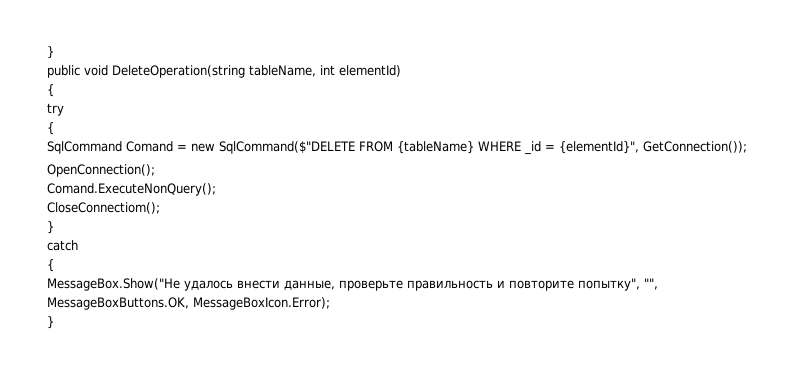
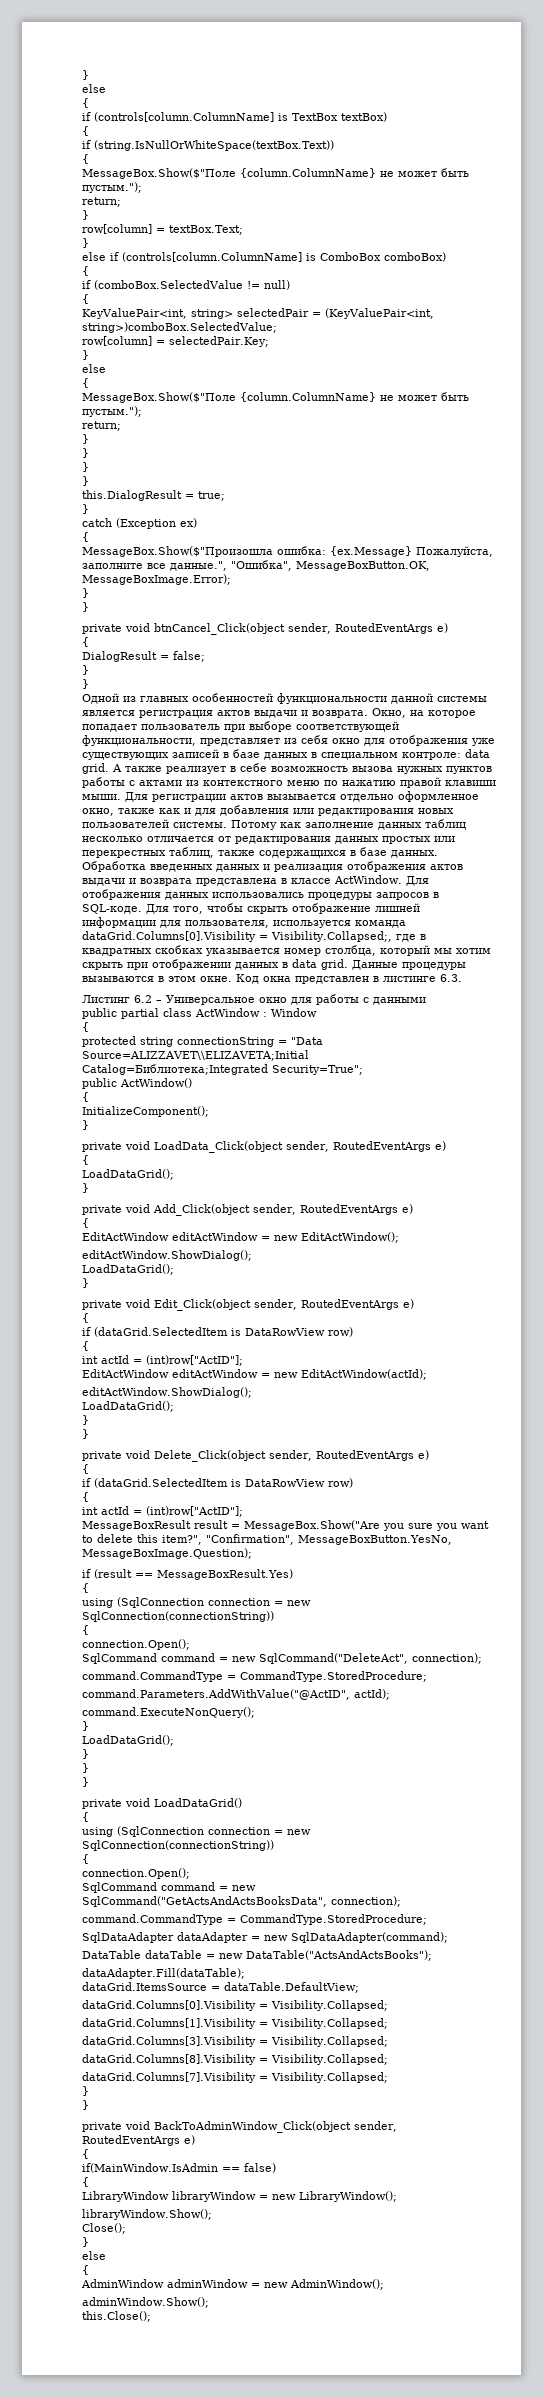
[47,46,54,59] [47,65,401,78] [47,84,54,97] [47,103,64,116] [47,122,54,135] [47,141,747,155] [47,164,155,177] [47,183,216,196] [47,202,160,214] } // public void DeleteOperation(string tableName, int elementId) // { // try // { // SqlCommand Comand = new SqlCommand($"DELETE FROM {tableName} WHERE _id = {elementId}", GetConnection()); // OpenConnection(); // Comand.ExecuteNonQuery(); // CloseConnectiom(); -> [82,70,89,80] [82,84,106,93] [82,98,89,108] [82,112,387,122] [82,126,89,136] [82,140,334,151] [82,154,89,164] [82,168,469,179] [82,182,142,193] [82,197,121,207] [82,210,89,220] [82,224,243,235] [82,238,89,248] [82,252,446,262] [82,266,89,276] [82,280,290,290] [82,294,89,304] [82,308,434,319] [82,322,277,333] [82,336,269,347] [82,350,89,360] [82,364,106,373] [82,378,89,388] [82,392,469,403] [82,406,142,417] [82,421,121,431] [82,434,89,444] [82,448,89,458] [82,462,89,472] [82,476,89,486] [82,490,225,501] } // else // { // if (controls[column.ColumnName] is TextBox textBox) // { // if (string.IsNullOrWhiteSpace(textBox.Text)) // { // MessageBox.Show($"Поле {column.ColumnName} не может быть пустым."); // return; // } // row[column] = textBox.Text; // } // else if (controls[column.ColumnName] is ComboBox comboBox) // { // if (comboBox.SelectedValue != null) // { // KeyValuePair<int, string> selectedPair = (KeyValuePair<int, string>)comboBox.SelectedValue; // row[column] = selectedPair.Key; // } // else // { // MessageBox.Show($"Поле {column.ColumnName} не может быть пустым."); // return; // } // } // } // } // this.DialogResult = true;
[47,259,54,272] [47,278,658,291] [47,297,330,310] [47,316,54,329] // { // MessageBox.Show("Не удалось внести данные, проверьте правильность и повторите попытку", "", MessageBoxButtons.OK, MessageBoxIcon.Error); // } -> [116,518,197,529] [82,532,89,542] [82,546,493,557] [82,560,430,571] [82,574,231,585] [82,588,89,598] [82,602,89,612] [82,623,448,635] [82,637,89,647] [82,651,205,662] [82,665,89,675] [82,679,89,689] [82,693,487,704] [82,708,476,718] [82,721,399,732] [82,735,495,746] [82,749,490,760] [82,763,492,774] [82,777,496,788] [82,791,479,802] [82,805,454,816] [82,819,466,830] [82,836,455,844] [82,847,438,858] [82,861,463,872] [82,875,429,886] [82,889,439,900] [82,903,420,914] [82,917,406,928] [82,931,426,942] [82,945,491,956] [82,959,466,970] [82,974,462,984] [82,994,426,1005] [82,1008,317,1019] [82,1022,89,1032] [82,1036,323,1047] [82,1050,309,1061] [82,1064,363,1075] [82,1078,192,1089] [82,1092,89,1102] [82,1106,209,1117] [82,1120,89,1130] [82,1141,446,1153] [82,1155,89,1165] [82,1169,174,1180] [82,1183,89,1193] [82,1204,413,1216] [82,1218,89,1228] [82,1232,399,1243] [82,1250,252,1261] [82,1264,174,1275] [82,1278,89,1288] [82,1299,414,1311] [82,1313,89,1323] [82,1327,353,1337] [82,1341,89,1351] [82,1355,243,1366] [82,1369,427,1380] [82,1387,252,1398] [82,1401,174,1412] [82,1415,89,1425] [82,1429,89,1439] [82,1450,429,1462] [82,1464,89,1474] [82,1478,353,1488] [82,1492,89,1502] [82,1506,243,1517] [82,1520,489,1531] [82,1534,452,1545] [82,1548,252,1559] [82,1569,293,1580] [82,1583,89,1593] [82,1597,311,1608] [82,1611,274,1622] [82,1625,89,1635] [82,1639,190,1650] [82,1653,482,1664] [82,1671,427,1682] [82,1689,390,1700] [82,1707,255,1718] [82,1721,89,1731] [82,1735,174,1746] [82,1749,89,1759] [82,1763,89,1773] [82,1777,89,1787] [82,1798,242,1809] [82,1812,89,1822] [82,1826,311,1837] [82,1840,274,1851] [82,1854,89,1864] [82,1868,190,1879] [82,1882,256,1893] [82,1896,401,1907] [82,1914,427,1925] [82,1932,448,1943] [82,1950,432,1961] [82,1968,245,1979] [82,1982,359,1993] [82,2000,388,2011] [82,2018,388,2029] [82,2036,388,2047] [82,2054,388,2065] [82,2072,388,2083] [82,2086,89,2096] [82,2100,89,2110] [82,2121,397,2133] [82,2135,195,2146] [82,2149,89,2159] [82,2163,276,2173] [82,2177,89,2187] [82,2191,397,2202] [82,2209,212,2220] [82,2223,126,2234] [82,2237,89,2247] [82,2251,106,2260] [82,2265,89,2275] [81,2279,384,2290] [82,2297,209,2308] [82,2311,151,2322] (Exception ex) // { // MessageBox.Show($"Произошла ошибка: {ex.Message} Пожалуйста, заполните все данные.", "Ошибка", MessageBoxButton.OK, MessageBoxImage.Error); // } // } // private void btnCancel_Click(object sender, RoutedEventArgs e) // { // DialogResult = false; // } // } // Одной из главных особенностей функциональности данной системы является регистрация актов выдачи и возврата. Окно, на которое попадает пользователь при выборе соответствующей функциональности, представляет из себя окно для отображения уже существующих записей в базе данных в специальном контроле: data grid. А также реализует в себе возможность вызова нужных пунктов работы с актами из контекстного меню по нажатию правой клавиши мыши. Для регистрации актов вызывается отдельно оформленное окно, также как и для добавления или редактирования новых пользователей системы. Потому как заполнение данных таблиц несколько отличается от редактирования данных простых или перекрестных таблиц, также содержащихся в базе данных. Обработка введенных данных и реализация отображения актов выдачи и возврата представлена в классе ActWindow. Для отображения данных использовались процедуры запросов в SQL-коде. Для того, чтобы скрыть отображение лишней информации для пользователя, используется команда dataGrid.Columns[0].Visibility = Visibility.Collapsed;, где в квадратных скобках указывается номер столбца, который мы хотим скрыть при отображении данных в data grid. Данные процедуры вызываются в этом окне. Код окна представлен в листинге 6.3. // Листинг 6.2 – Универсальное окно для работы с данными // public partial class ActWindow : Window // { // protected string connectionString = "Data Source=ALIZZAVET\\ELIZAVETA;Initial Catalog=Библиотека;Integrated Security=True"; // public ActWindow() // { // InitializeComponent(); // } // private void LoadData_Click(object sender, RoutedEventArgs e) // { // LoadDataGrid(); // } // private void Add_Click(object sender, RoutedEventArgs e) // { // EditActWindow editActWindow = new EditActWindow(); // editActWindow.ShowDialog(); // LoadDataGrid(); // } // private void Edit_Click(object sender, RoutedEventArgs e) // { // if (dataGrid.SelectedItem is DataRowView row) // { // int actId = (int)row["ActID"]; // EditActWindow editActWindow = new EditActWindow(actId); // editActWindow.ShowDialog(); // LoadDataGrid(); // } // } // private void Delete_Click(object sender, RoutedEventArgs e) // { // if (dataGrid.SelectedItem is DataRowView row) // { // int actId = (int)row["ActID"]; // MessageBoxResult result = MessageBox.Show("Are you sure you want to delete this item?", "Confirmation", MessageBoxButton.YesNo, MessageBoxImage.Question); // if (result == MessageBoxResult.Yes) // { // using (SqlConnection connection = new SqlConnection(connectionString)) // { // connection.Open(); // SqlCommand command = new SqlCommand("DeleteAct", connection); // command.CommandType = CommandType.StoredProcedure; // command.Parameters.AddWithValue("@ActID", actId); // command.ExecuteNonQuery(); // } // LoadDataGrid(); // } // } // } // private void LoadDataGrid() // { // using (SqlConnection connection = new SqlConnection(connectionString)) // { // connection.Open(); // SqlCommand command = new SqlCommand("GetActsAndActsBooksData", connection); // command.CommandType = CommandType.StoredProcedure; // SqlDataAdapter dataAdapter = new SqlDataAdapter(command); // DataTable dataTable = new DataTable("ActsAndActsBooks"); // dataAdapter.Fill(dataTable); // dataGrid.ItemsSource = dataTable.DefaultView; // dataGrid.Columns[0].Visibility = Visibility.Collapsed; // dataGrid.Columns[1].Visibility = Visibility.Collapsed; // dataGrid.Columns[3].Visibility = Visibility.Collapsed; // dataGrid.Columns[8].Visibility = Visibility.Collapsed; // dataGrid.Columns[7].Visibility = Visibility.Collapsed; // } // } // private void BackToAdminWindow_Click(object sender, RoutedEventArgs e) // { // if(MainWindow.IsAdmin == false) // { // LibraryWindow libraryWindow = new LibraryWindow(); // libraryWindow.Show(); // Close(); // } // else // { // AdminWindow adminWindow = new AdminWindow(); // adminWindow.Show(); // this.Close();

